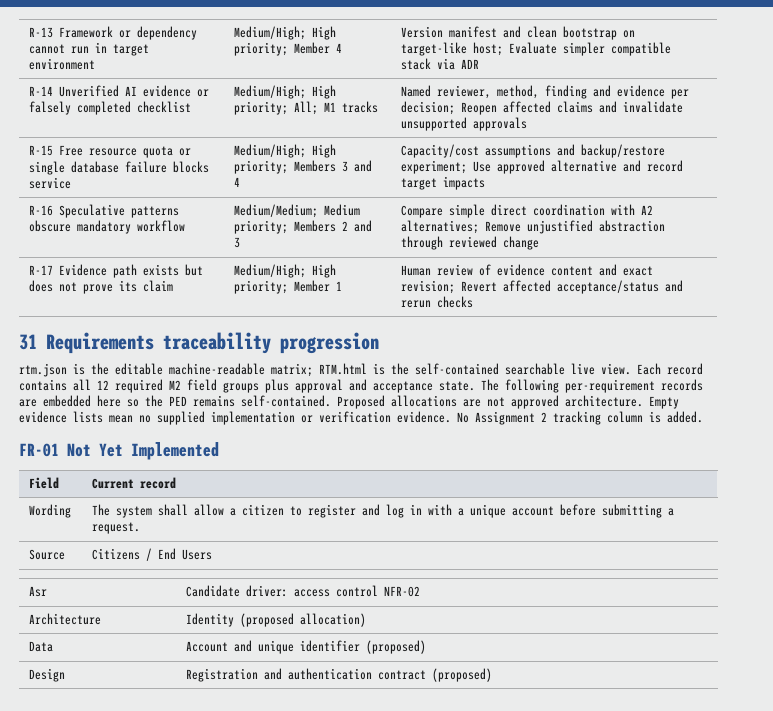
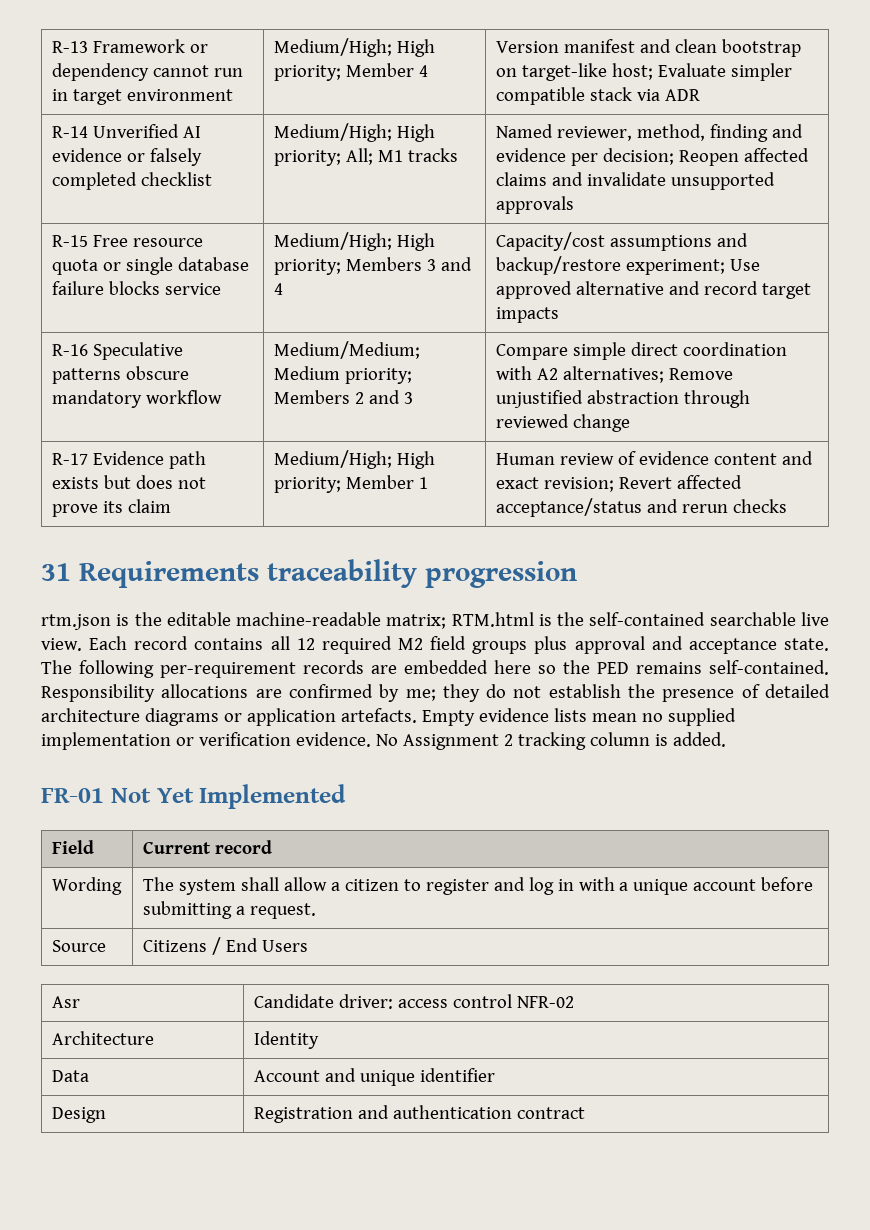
[337,395,385,409] Proposed -> [41,684,155,702] Responsibility
[487,395,643,409] not approved architecture. -> [288,684,830,702] [41,708,417,726] confirmed by me; they do not establish the presence of detailed architecture diagrams or application artefacts.
[240,613,367,627] (proposed allocation) -> (319, 1040) none
[366,640,427,654] (proposed) -> (495, 1075) none
[432,668,493,682] (proposed) -> (585, 1113) none

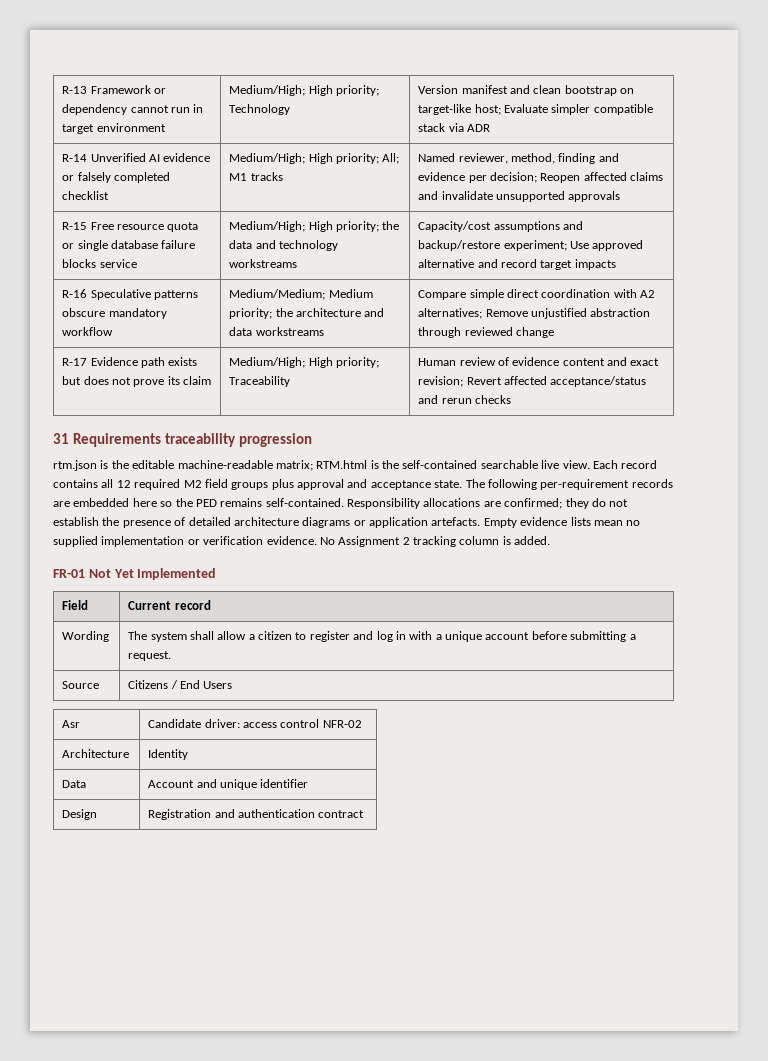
[345,63,428,77] Member 4 -> [229,104,291,115] Technology
[345,257,472,271] [273,283,283,295] Members 3 and 4 -> [382,221,400,230] [229,240,338,251] [229,259,298,268] the data and technology workstreams
[273,390,413,404] Members 2 and 3 -> [275,308,385,317] [229,327,324,336] the architecture and data workstreams
[345,475,428,489] Member 1 -> [229,376,291,387] Traceability
[288,684,436,702] confirmed by me; -> [504,498,563,509] confirmed;

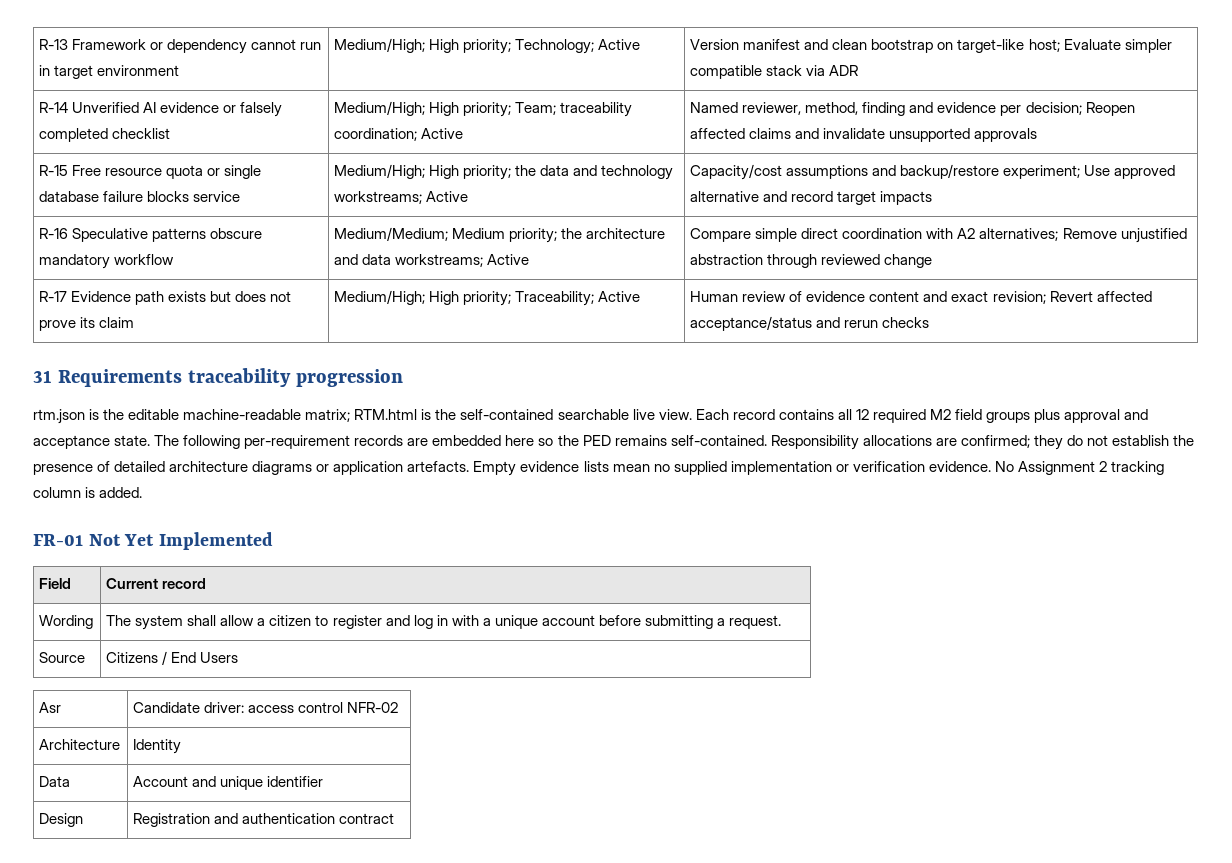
[229,104,291,115] Technology -> [515,39,641,54] Technology; Active
[382,153,400,164] [229,172,283,181] All; M1 tracks -> [515,102,633,117] [334,128,464,141] Team; traceability coordination; Active
[229,259,298,268] workstreams -> [334,191,469,204] workstreams; Active
[255,327,324,336] workstreams -> [395,254,530,267] workstreams; Active
[229,376,291,387] Traceability -> [515,291,641,306] Traceability; Active

